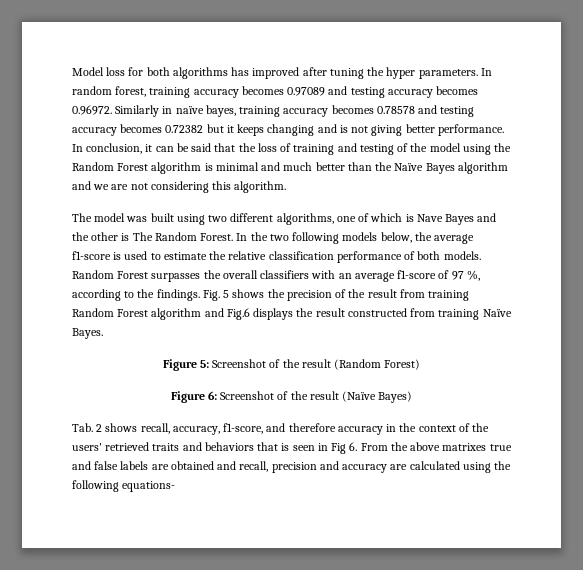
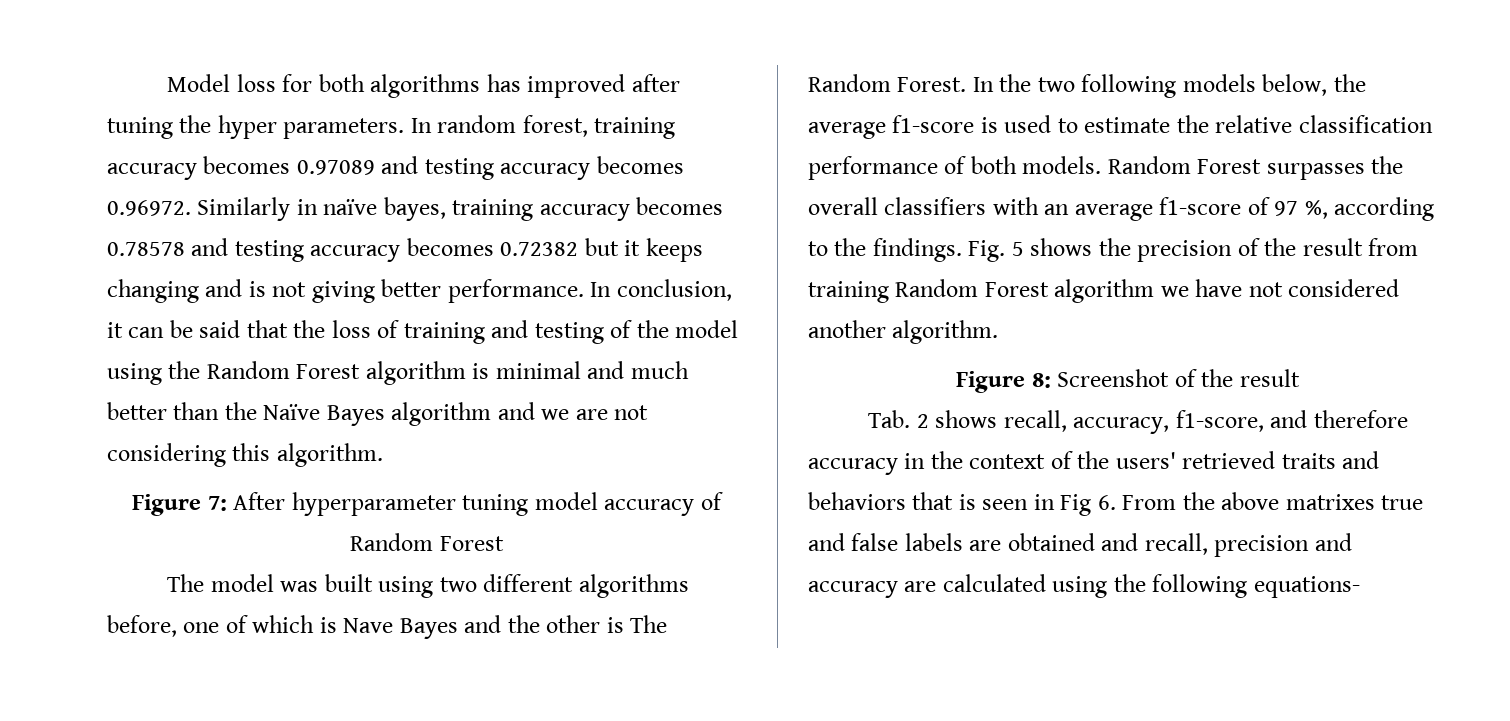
(287, 187) none -> [132,492,723,516] [350,533,504,551] // Figure 7: After hyperparameter tuning model accuracy of Random Forest
[276,213,334,225] algorithms, -> [578,574,689,598] [107,615,177,637] algorithms before,
[204,308,512,320] [72,328,103,339] [162,359,421,371] [170,391,413,403] and Fig.6 displays the result constructed from training Naïve Bayes. // Figure 5: Screenshot of the result (Random Forest) // Figure 6: Screenshot of the result (Naïve Bayes) -> [1160,279,1400,297] [808,320,999,344] [956,369,1300,393] we have not considered another algorithm. // Figure 8: Screenshot of the result

